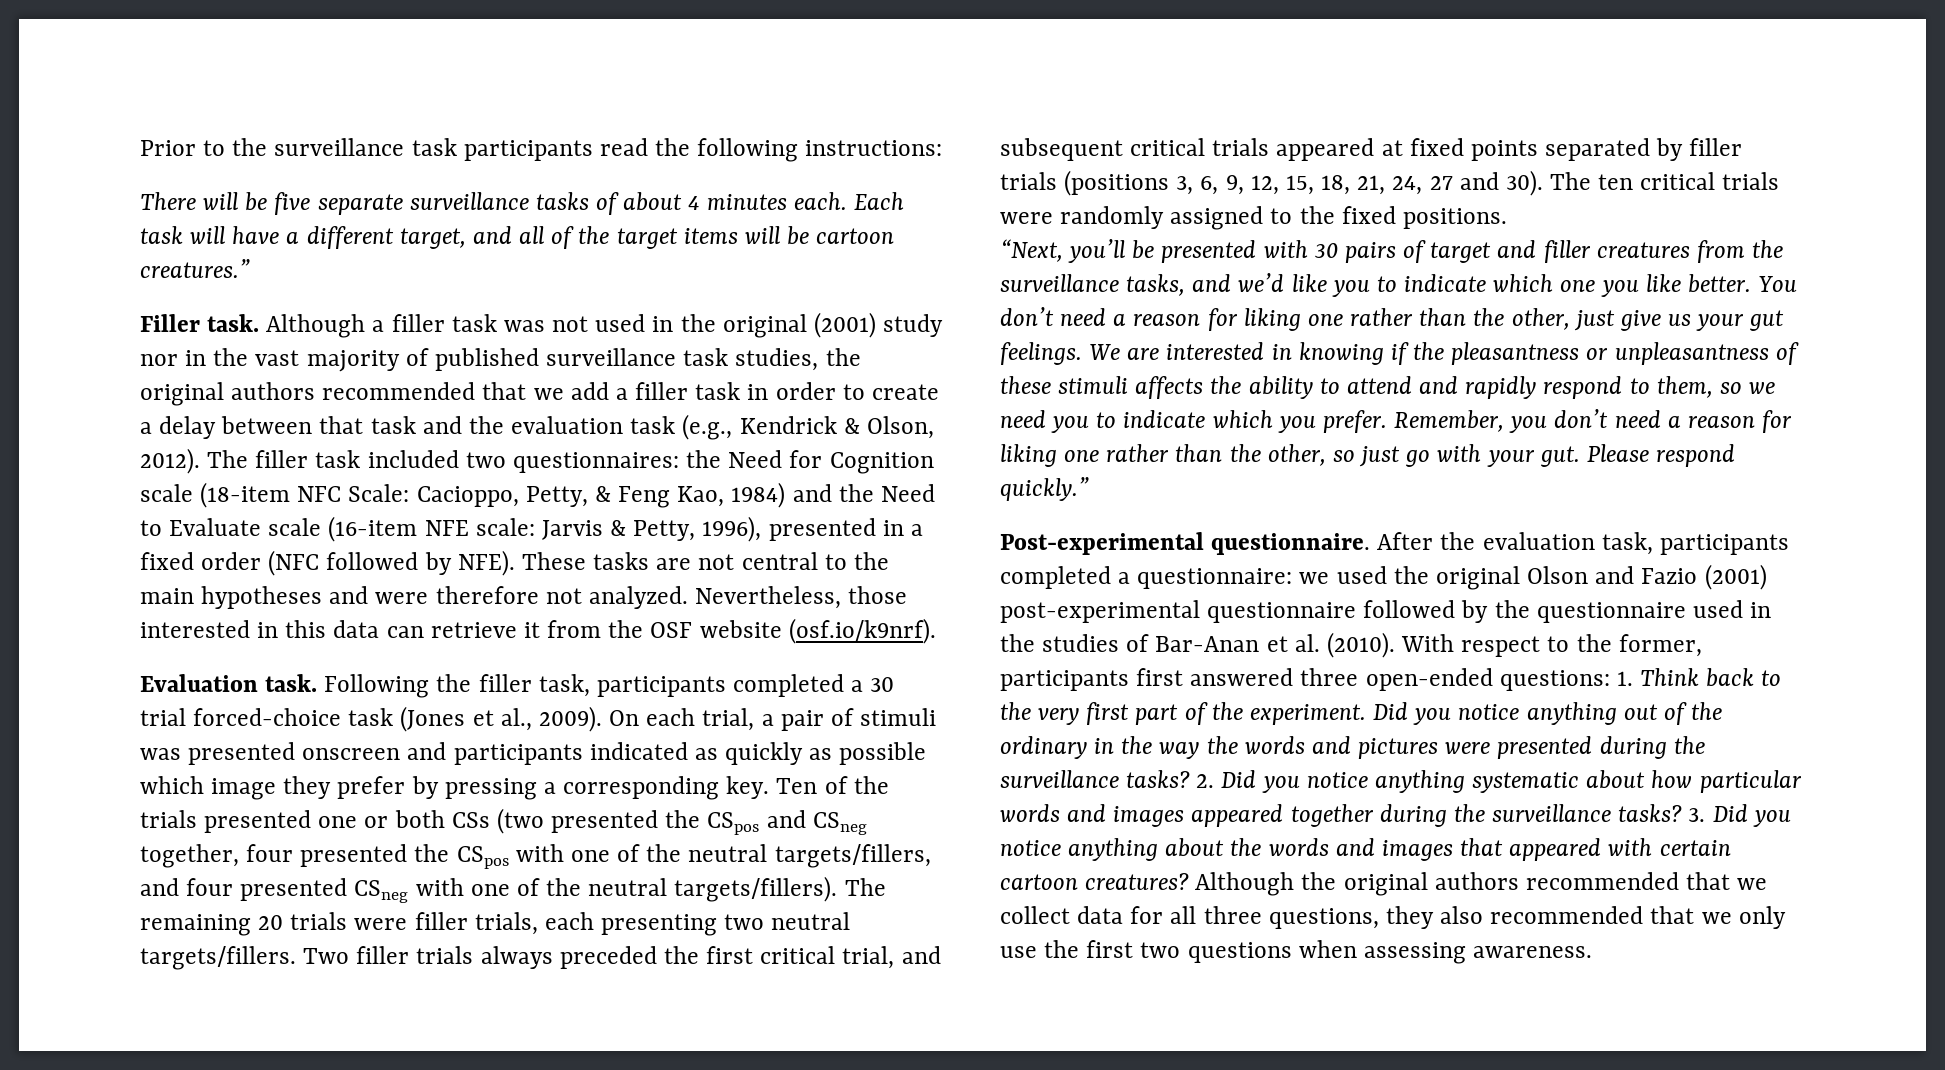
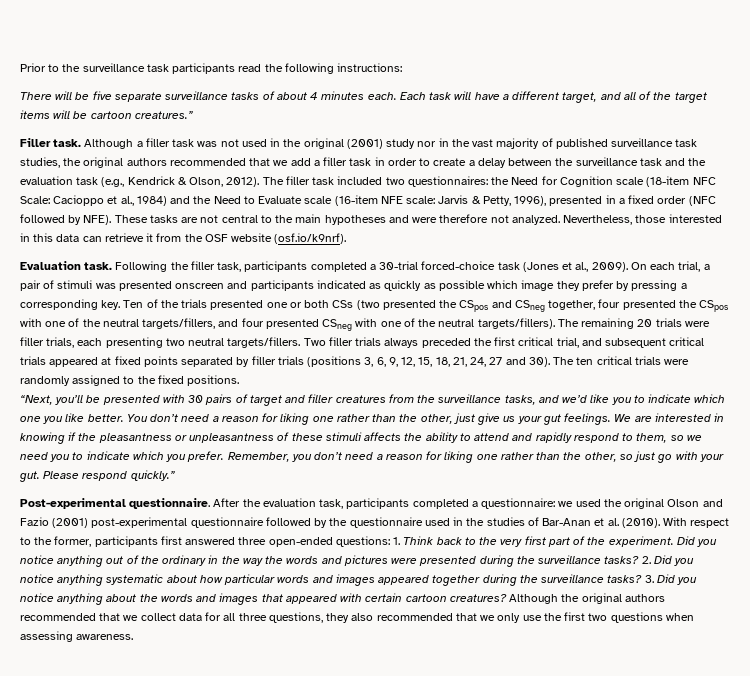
[319,416,364,434] that -> [555,157,638,166] the surveillance
[416,486,725,508] Cacioppo, Petty, & Feng Kao, -> [53,195,134,206] Cacioppo et al.,
[870,677,895,692] [140,708,186,726] 30 trial -> [379,261,419,270] 30-trial

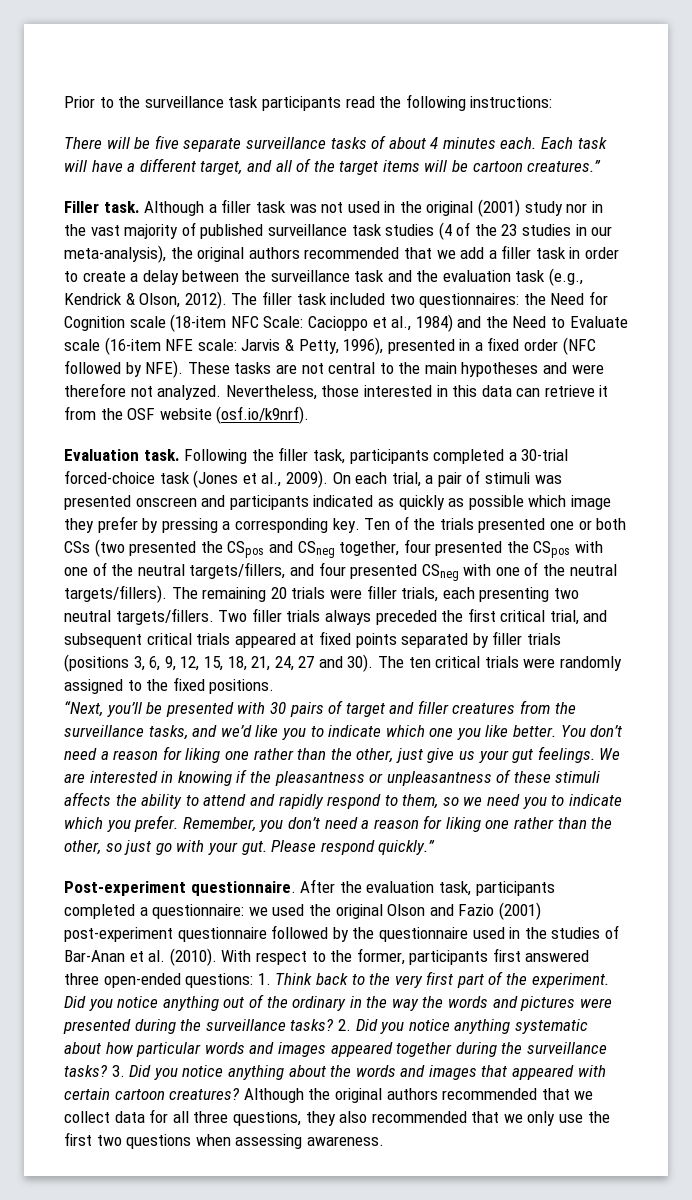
[20,157,60,168] studies, -> [385,222,613,240] [64,245,166,263] studies (4 of the 23 studies in our meta-analysis),
[20,498,126,509] Post-experimental -> [64,881,186,896] Post-experiment
[91,517,188,528] post-experimental -> [64,927,173,942] post-experiment

